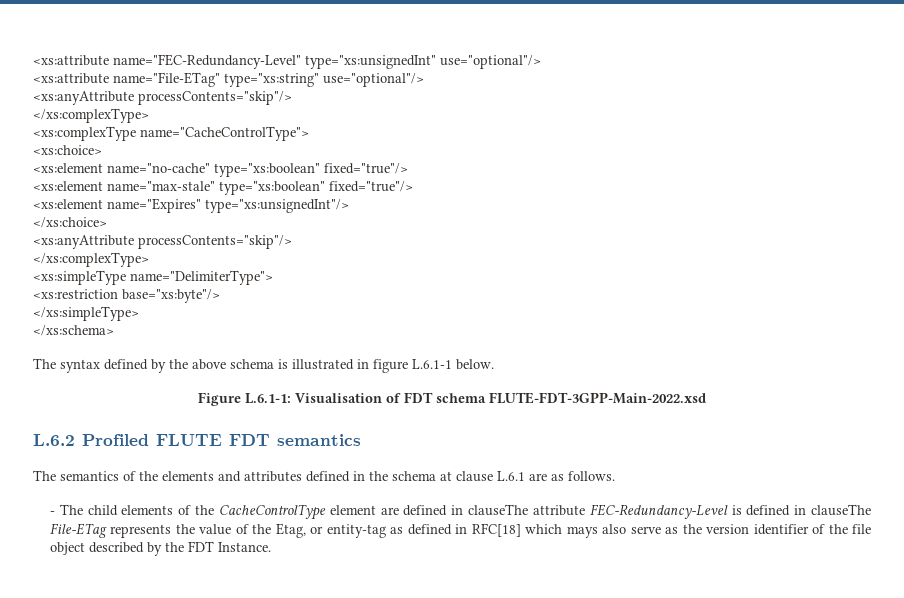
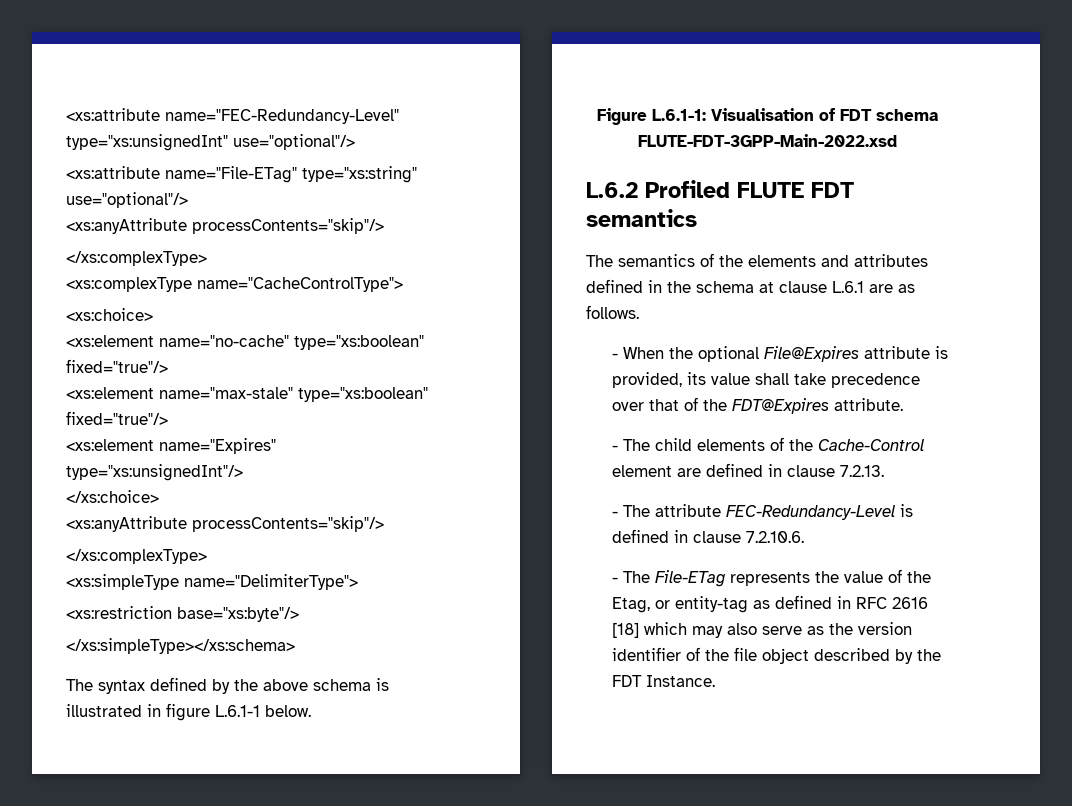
[33,306,139,321] [33,325,114,336] </xs:simpleType> // </xs:schema> -> [66,638,295,654] </xs:simpleType></xs:schema>
(615, 476) none -> [612,346,949,362] [612,372,921,388] [612,397,904,414] // - When the optional File@Expires attribute is provided, its value shall take precedence over that of the FDT@Expires attribute.
[218,504,326,520] CacheControlType -> [818,439,925,451] Cache-Control
[468,504,529,516] clauseThe -> [787,465,885,477] [612,505,651,517] clause 7.2.13. // - The
[811,504,872,516] clauseThe -> [693,531,805,543] [612,571,651,583] clause 7.2.10.6. // - The
[471,523,598,538] RFC[18] which mays -> [856,597,929,609] [612,622,724,638] RFC 2616 [18] which may

